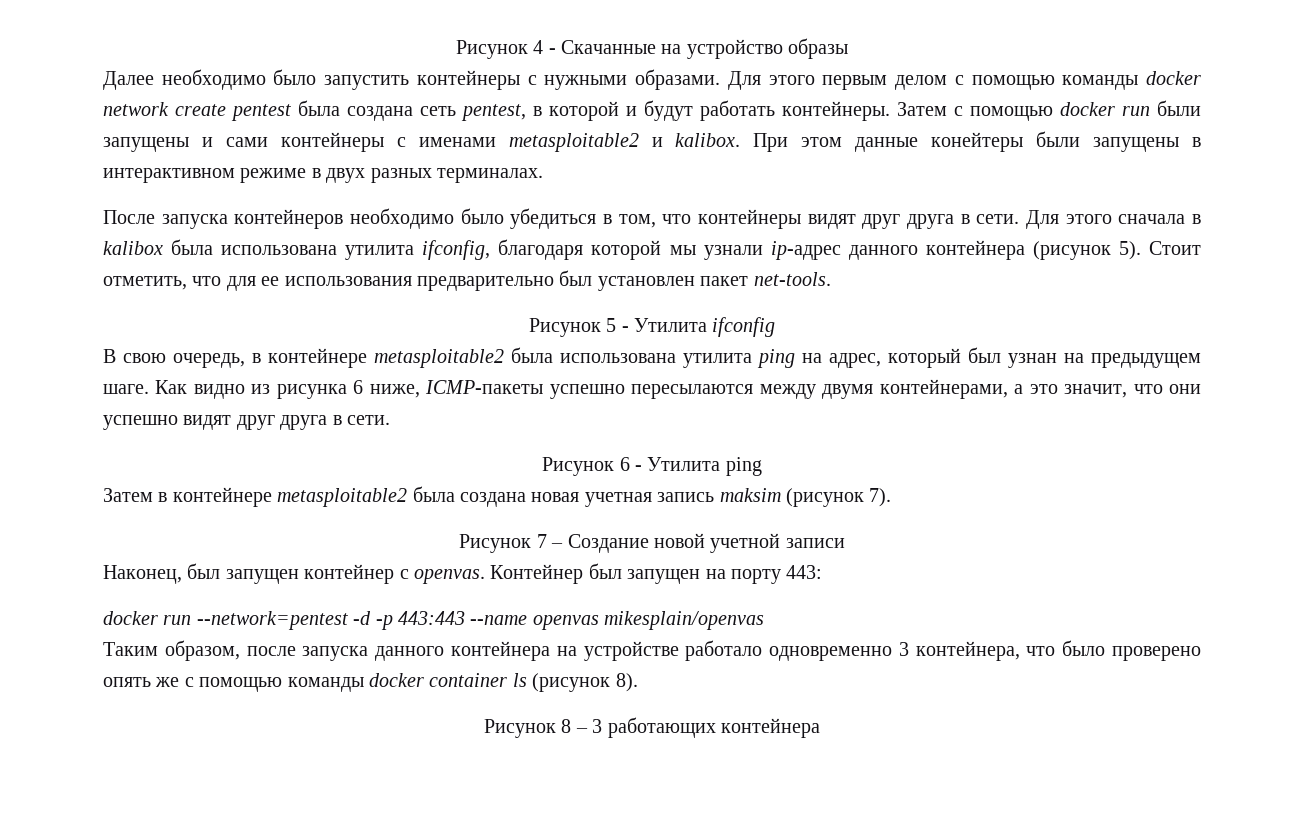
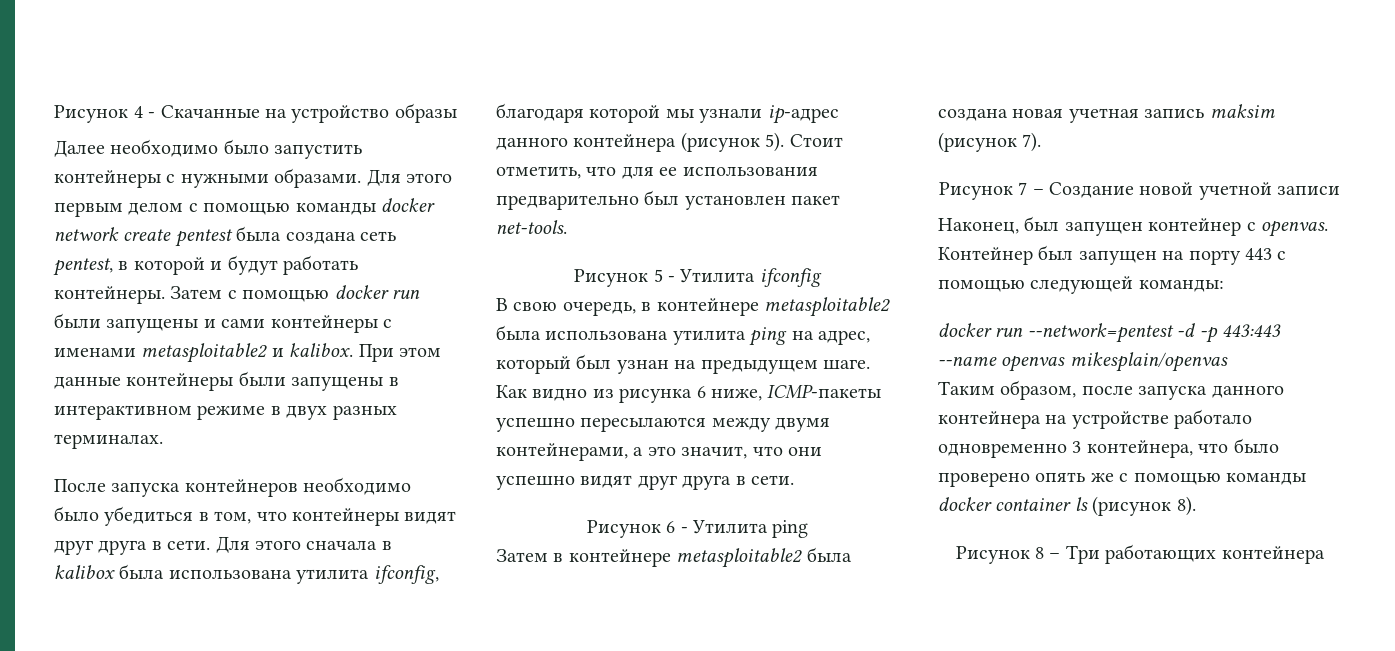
[931,132,1024,152] конейтеры -> [126,373,234,391] контейнеры
[786,565,823,579] 443: -> [1245,248,1287,260] [938,276,1224,294] 443 с помощью следующей команды:
[592,719,603,733] 3 -> [1065,545,1100,564] Три

